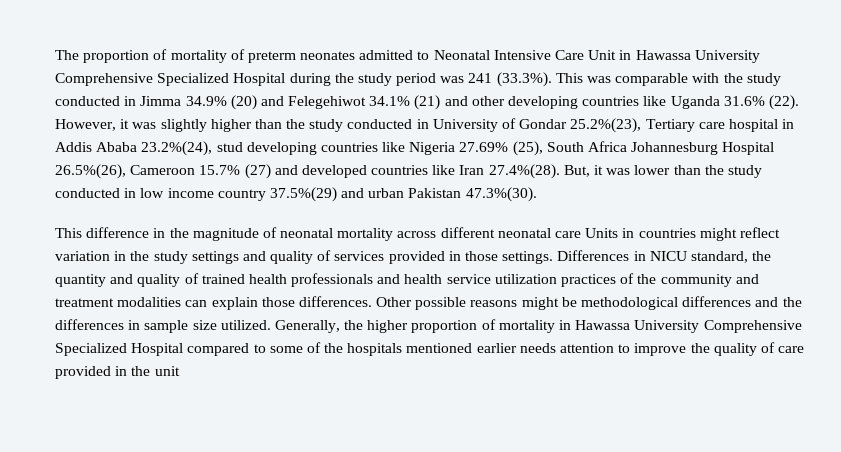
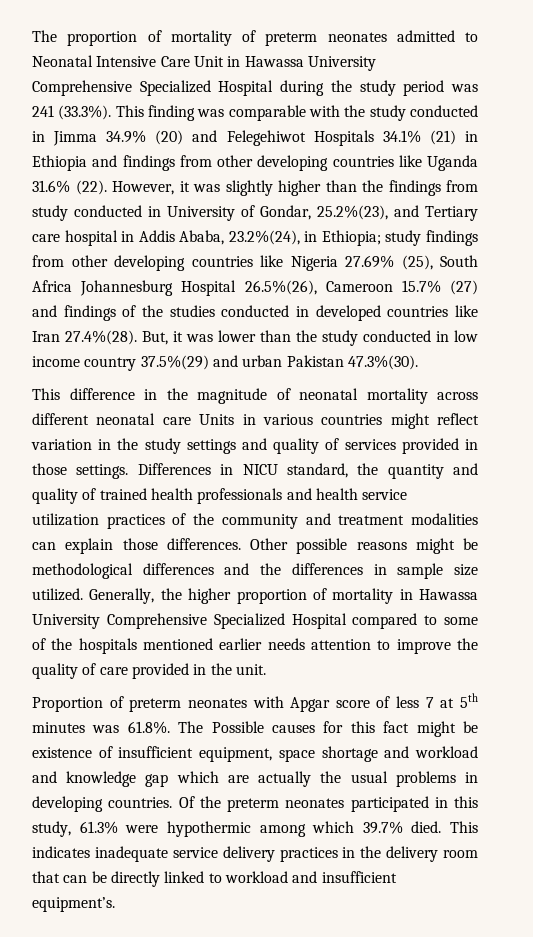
(583, 78) none -> [148,105,195,121] finding
(367, 102) none -> [313,130,374,146] Hospitals
[444,96,468,106] and -> [464,131,478,142] [32,155,212,171] in Ethiopia and findings from
(306, 124) none -> [388,180,478,196] findings from
[519,118,642,133] Gondar 25.2%(23), -> [260,205,419,220] Gondar, 25.2%(23), and
[96,141,243,156] Ababa 23.2%(24), stud -> [179,230,478,246] [32,255,108,267] Ababa, 23.2%(24), in Ethiopia; study findings from other
(298, 170) none -> [63,305,309,321] findings of the studies conducted in
(635, 233) none -> [262,414,313,425] various
[154,366,180,376] unit -> [235,664,266,675] [32,693,478,712] [32,721,478,737] [32,746,479,762] [32,771,479,787] [32,796,478,812] [32,821,478,837] [32,846,478,862] [32,871,397,887] [32,897,115,912] unit. // Proportion of preterm neonates with Apgar score of less 7 at 5th minutes was 61.8%. The Possible causes for this fact might be existence of insufficient equipment, space shortage and workload and knowledge gap which are actually the usual problems in developing countries. Of the preterm neonates participated in this study, 61.3% were hypothermic among which 39.7% died. This indicates inadequate service delivery practices in the delivery room that can be directly linked to workload and insufficient equipment’s.

